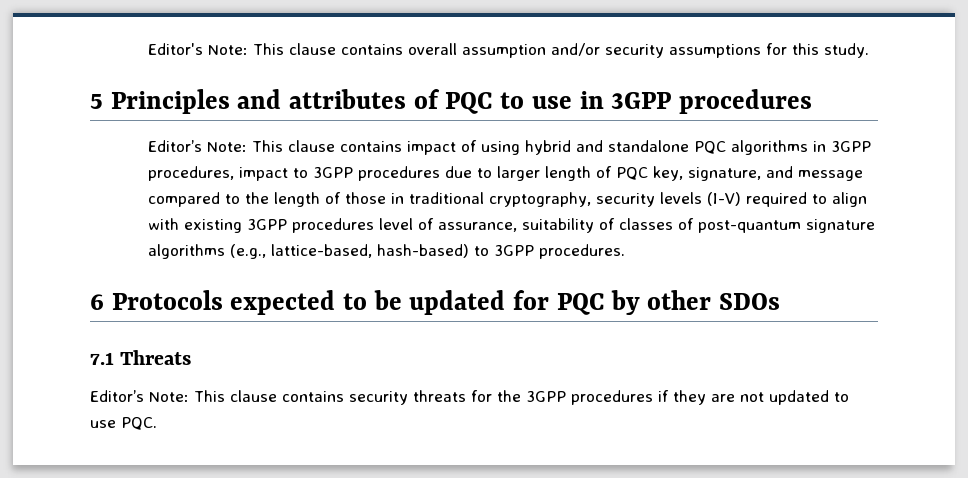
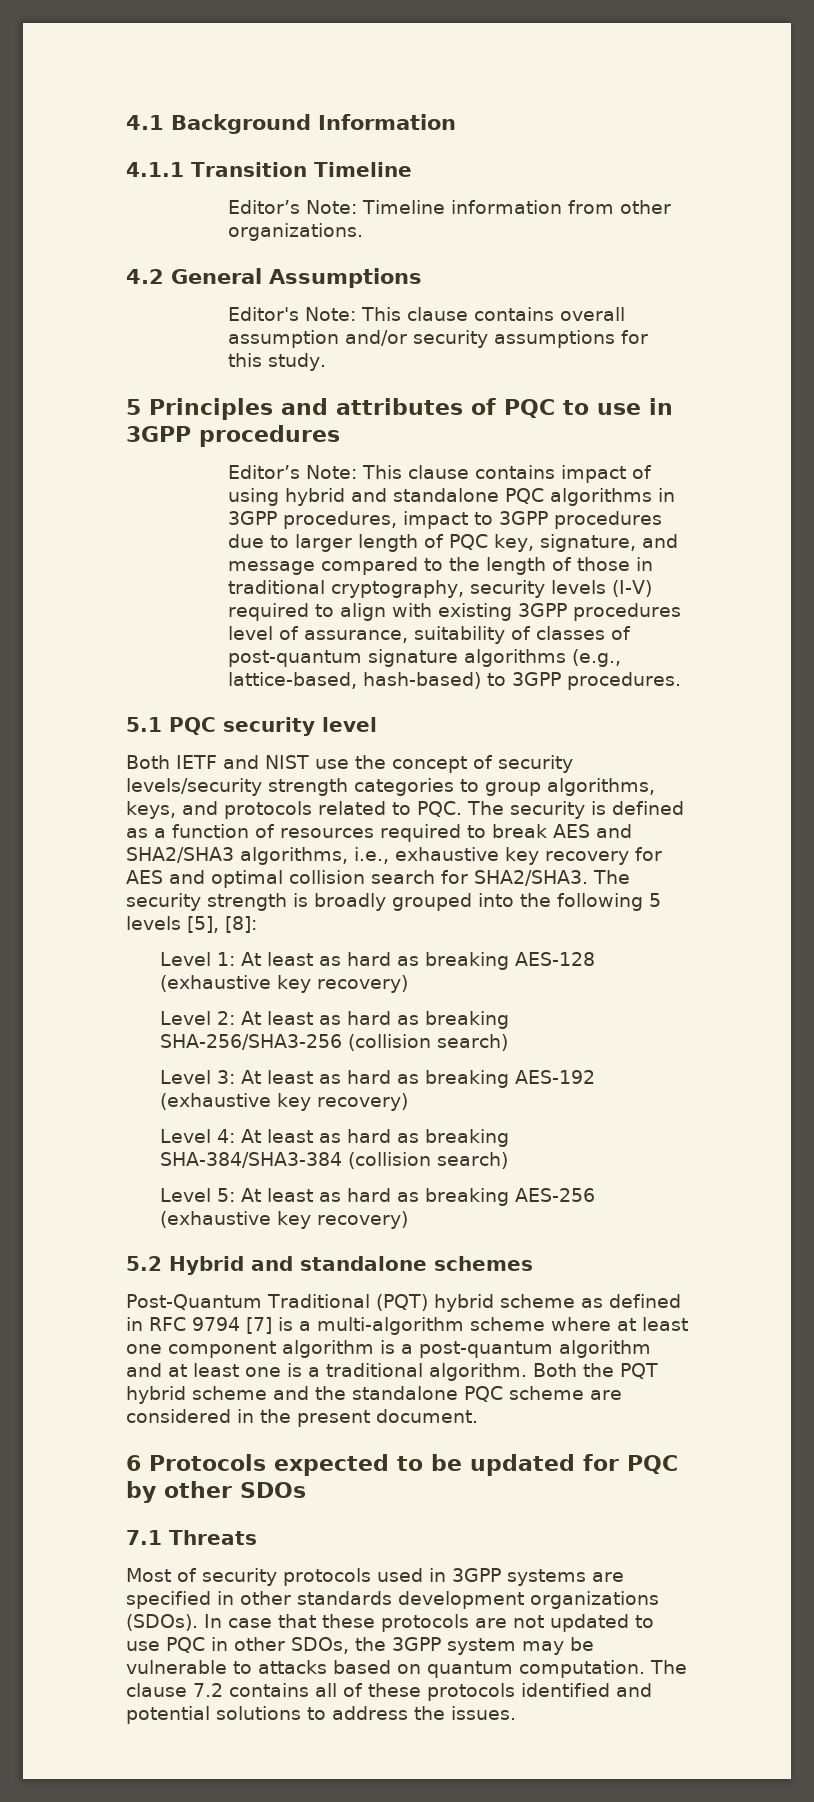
(147, 49) none -> [126,114,456,134] [126,162,412,177] [228,200,672,214] [228,223,364,241] [126,268,422,288] 4.1 Background Information // 4.1.1 Transition Timeline // Editor’s Note: Timeline information from other organizations. // 4.2 General Assumptions //
(625, 251) none -> [126,717,377,736] [126,755,573,773] [126,778,655,796] [126,801,684,819] [126,824,632,842] [126,847,662,865] [126,870,630,888] [126,893,661,911] [126,916,257,933] [160,952,596,970] [160,975,409,993] [160,1011,510,1029] [160,1034,509,1051] [160,1070,596,1088] [160,1093,409,1111] [160,1129,510,1147] [160,1152,509,1169] [160,1188,596,1206] [160,1211,409,1229] [126,1256,533,1275] [126,1294,681,1312] [126,1317,688,1335] [126,1340,651,1358] [126,1363,658,1381] [126,1386,622,1404] [126,1409,478,1427] // 5.1 PQC security level // Both IETF and NIST use the concept of security levels/security strength categories to group algorithms, keys, and protocols related to PQC. The security is defined as a function of resources required to break AES and SHA2/SHA3 algorithms, i.e., exhaustive key recovery for AES and optimal collision search for SHA2/SHA3. The security strength is broadly grouped into the following 5 levels [5], [8]: // Level 1: At least as hard as breaking AES-128 (exhaustive key recovery) // Level 2: At least as hard as breaking SHA-256/SHA3-256 (collision search) // Level 3: At least as hard as breaking AES-192 (exhaustive key recovery) // Level 4: At least as hard as breaking SHA-384/SHA3-384 (collision search) // Level 5: At least as hard as breaking AES-256 (exhaustive key recovery) // 5.2 Hybrid and standalone schemes // Post-Quantum Traditional (PQT) hybrid scheme as defined in RFC 9794 [7] is a multi-algorithm scheme where at least one component algorithm is a post-quantum algorithm and at least one is a traditional algorithm. Both the PQT hybrid scheme and the standalone PQC scheme are considered in the present document.
[90,390,706,405] Editor’s Note: This clause contains security threats for the 3GPP procedures if they -> [126,1568,624,1586] [126,1591,659,1609] [126,1614,469,1632] Most of security protocols used in 3GPP systems are specified in other standards development organizations (SDOs). In case that these protocols
[121,417,157,430] PQC. -> [166,1637,594,1655] [126,1660,687,1678] [126,1683,652,1701] [126,1706,516,1724] PQC in other SDOs, the 3GPP system may be vulnerable to attacks based on quantum computation. The clause 7.2 contains all of these protocols identified and potential solutions to address the issues.

